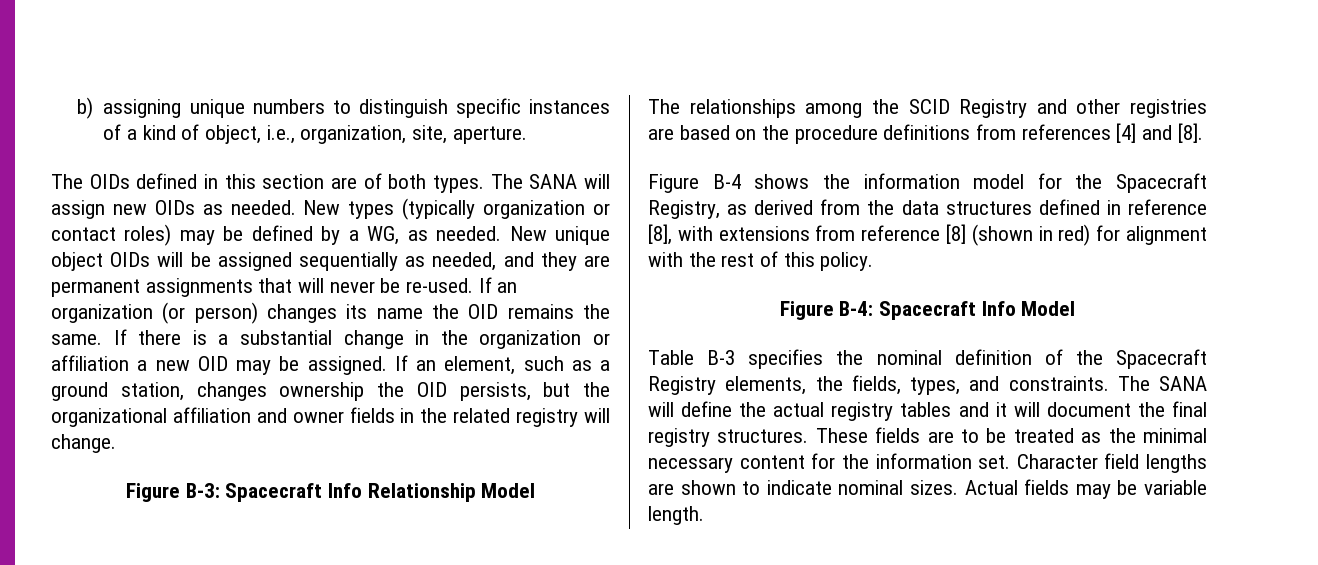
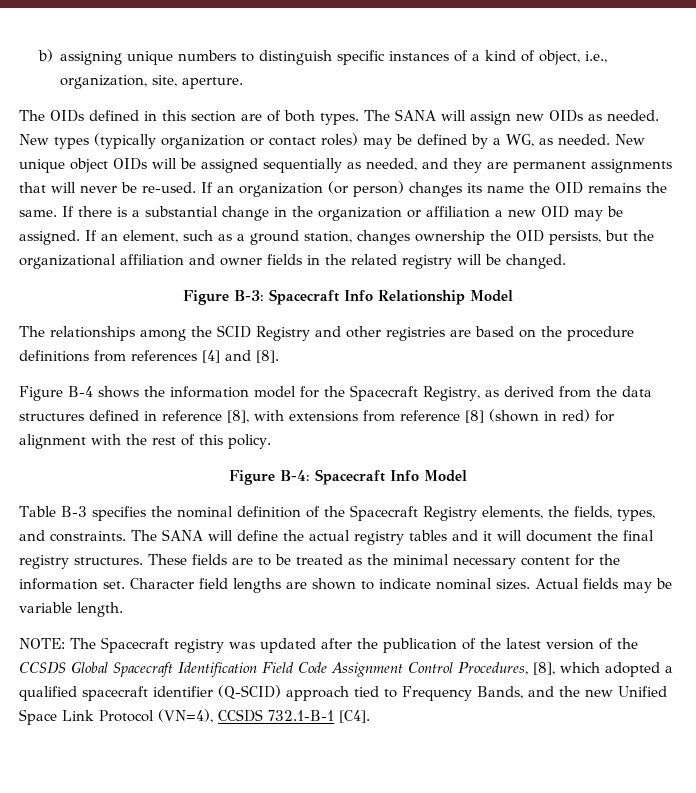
[51,434,116,453] change. -> [485,254,566,269] be changed.
(704, 515) none -> [19,637,638,653] [19,662,673,677] [19,685,667,701] [19,709,370,725] // NOTE: The Spacecraft registry was updated after the publication of the latest version of the CCSDS Global Spacecraft Identification Field Code Assignment Control Procedures, [8], which adopted a qualified spacecraft identifier (Q-SCID) approach tied to Frequency Bands, and the new Unified Space Link Protocol (VN=4), CCSDS 732.1-B-1 [C4].

